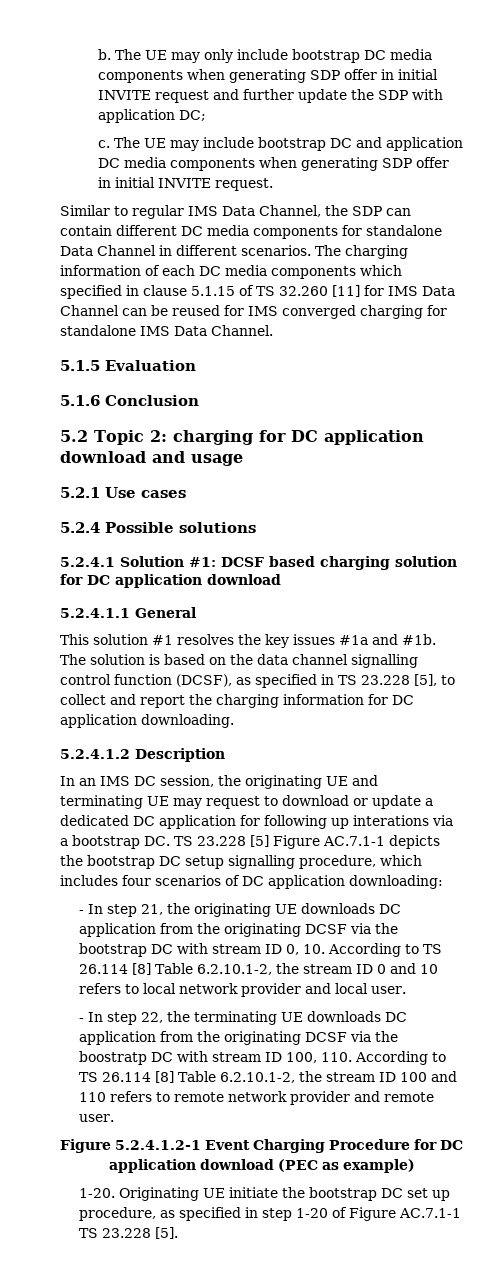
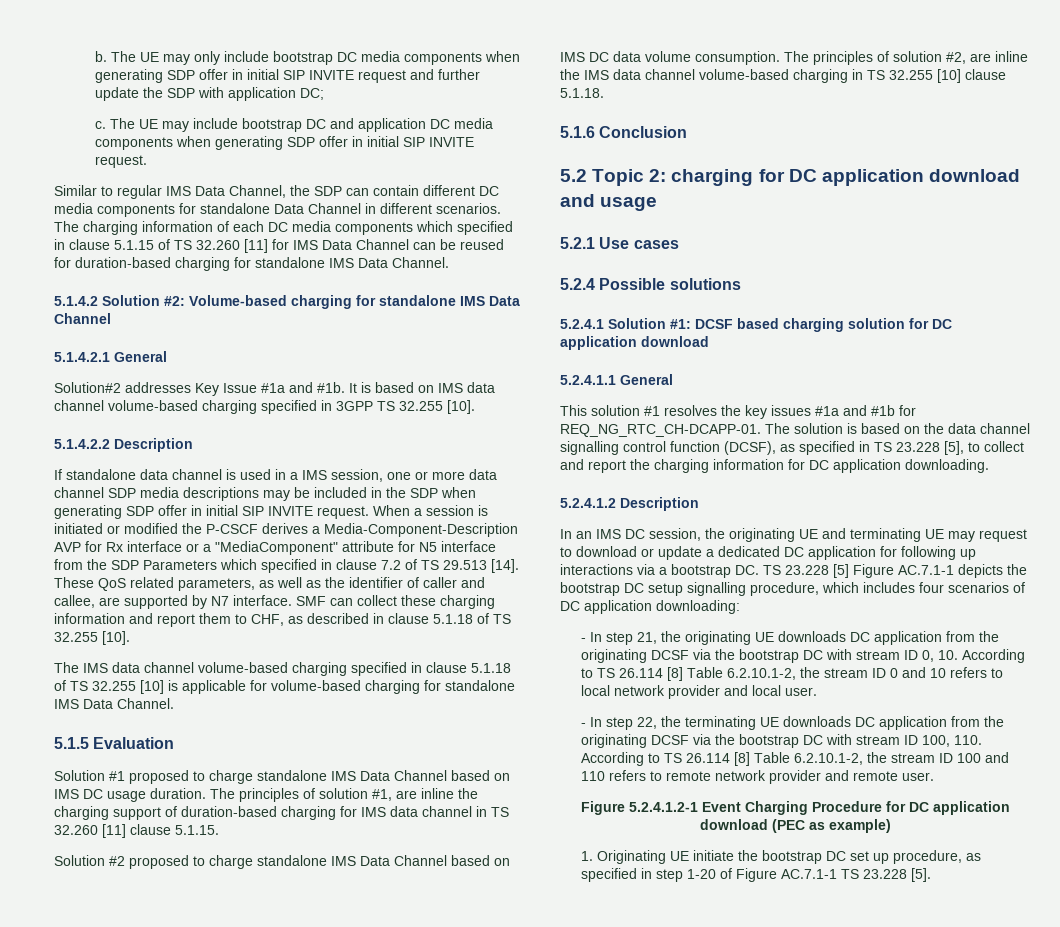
(438, 74) none -> [283,70,306,80] SIP
(155, 182) none -> [403,137,426,147] SIP
[248,305,356,319] IMS converged -> [75,257,449,271] [54,295,520,309] [54,313,111,324] [54,351,167,362] [54,382,495,396] [54,400,475,414] [54,438,193,452] [54,469,497,482] [54,487,476,501] [54,505,488,519] [54,523,518,537] [54,541,496,555] [54,559,519,573] [54,577,485,591] [54,595,495,609] [54,613,511,627] [54,631,130,645] [54,662,511,676] [54,680,361,694] duration-based charging for standalone IMS Data Channel. // 5.1.4.2 Solution #2: Volume-based charging for standalone IMS Data Channel // 5.1.4.2.1 General // Solution#2 addresses Key Issue #1a and #1b. It is based on IMS data channel volume-based charging specified in 3GPP TS 32.255 [10]. // 5.1.4.2.2 Description // If standalone data channel is used in a IMS session, one or more data channel SDP media descriptions may be included in the SDP when generating SDP offer in initial SIP INVITE request. When a session is initiated or modified the P-CSCF derives a Media-Component-Description AVP for Rx interface or a "MediaComponent" attribute for N5 interface from the SDP Parameters which specified in clause 7.2 of TS 29.513 [14]. These QoS related parameters, as well as the identifier of caller and callee, are supported by N7 interface. SMF can collect these charging information and report them to CHF, as described in clause 5.1.18 of TS 32.255 [10]. // The IMS data channel volume-based charging specified in clause 5.1.18 of TS 32.255 [10] is applicable for volume-based
(196, 365) none -> [54,770,510,784] [54,788,478,802] [54,806,509,820] [54,824,219,838] [54,855,510,869] [560,51,1028,65] [560,69,1006,83] [560,88,604,98] // Solution #1 proposed to charge standalone IMS Data Channel based on IMS DC usage duration. The principles of solution #1, are inline the charging support of duration-based charging for IMS data channel in TS 32.260 [11] clause 5.1.15. // Solution #2 proposed to charge standalone IMS Data Channel based on IMS DC data volume consumption. The principles of solution #2, are inline the IMS data channel volume-based charging in TS 32.255 [10] clause 5.1.18.
[402,634,436,645] #1b. -> [871,405,916,416] [560,424,761,437] #1b for REQ_NG_RTC_CH-DCAPP-01.
[353,815,429,826] interations -> [560,564,633,575] interactions
[78,1051,147,1065] boostratp -> [738,734,799,748] bootstrap
[78,1188,115,1198] 1-20. -> [580,851,593,861] 1.

